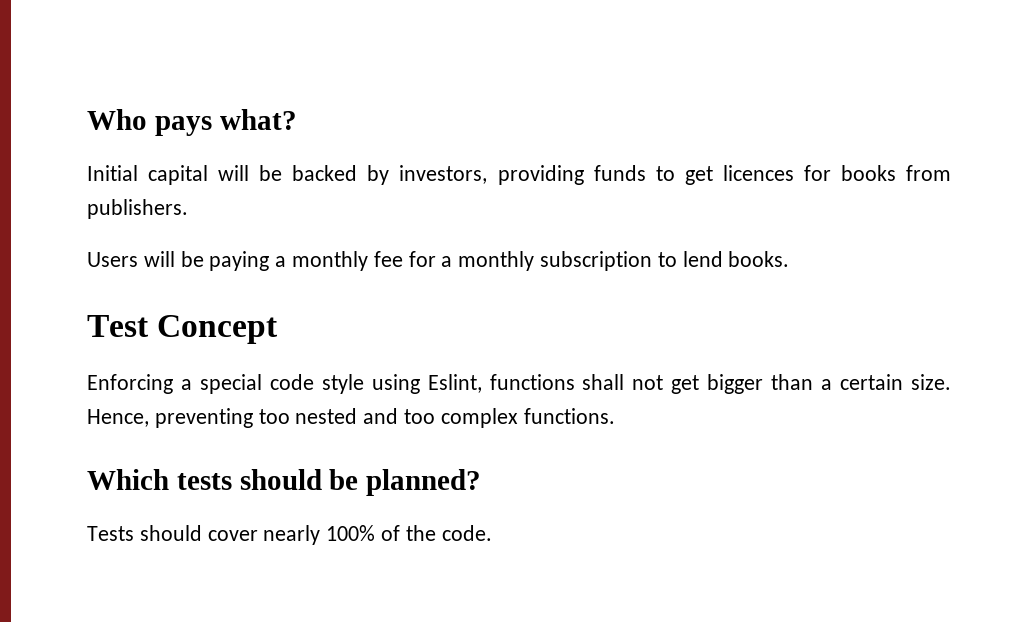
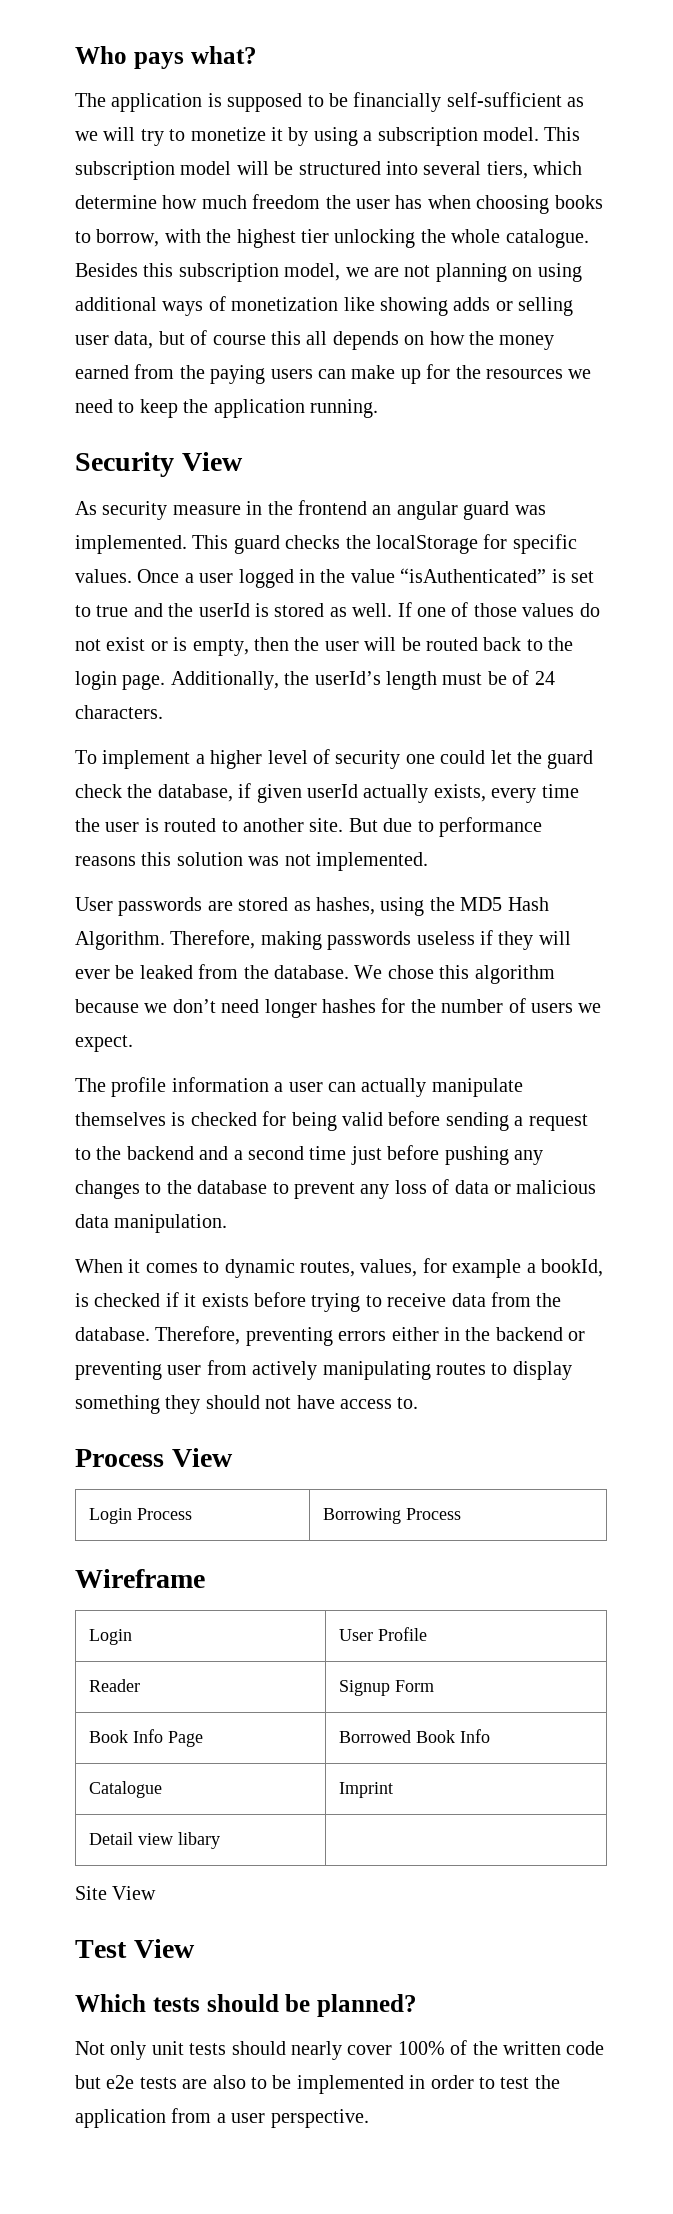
[87,165,951,185] [87,199,188,219] [87,251,790,271] [87,315,279,344] [87,374,951,394] [87,408,615,428] Initial capital will be backed by investors, providing funds to get licences for books from publishers. // Users will be paying a monthly fee for a monthly subscription to lend books. // Test Concept // Enforcing a special code style using Eslint, functions shall not get bigger than a certain size. Hence, preventing too nested and too complex functions. -> [75,92,585,112] [75,127,581,146] [75,161,583,180] [75,194,603,214] [75,229,589,248] [75,263,582,282] [75,296,574,316] [75,330,555,350] [75,364,592,384] [75,399,378,418] [75,452,243,477] [75,500,546,520] [75,534,577,554] [75,568,594,588] [75,602,600,617] [75,637,574,656] [75,670,555,690] [75,705,163,719] [75,749,594,769] [75,783,579,803] [75,817,542,837] [75,852,428,871] [75,897,549,916] [75,930,571,950] [75,964,555,984] [75,998,602,1018] [75,1035,133,1052] [75,1077,523,1097] [75,1111,588,1131] [75,1145,543,1165] [75,1179,597,1199] [75,1214,228,1233] [75,1258,603,1278] [75,1292,562,1312] [75,1326,586,1346] [75,1360,572,1380] [75,1395,419,1414] [75,1448,233,1467] [89,1508,193,1524] [323,1508,462,1524] [75,1569,205,1588] [89,1629,133,1645] [339,1627,428,1641] [89,1679,141,1692] [339,1680,435,1696] [89,1729,204,1747] [339,1729,491,1743] [89,1781,163,1798] [339,1782,394,1798] [89,1832,221,1849] [75,1886,157,1900] [75,1939,195,1958] The application is supposed to be financially self-sufficient as we will try to monetize it by using a subscription model. This subscription model will be structured into several tiers, which determine how much freedom the user has when choosing books to borrow, with the highest tier unlocking the whole catalogue. Besides this subscription model, we are not planning on using additional ways of monetization like showing adds or selling user data, but of course this all depends on how the money earned from the paying users can make up for the resources we need to keep the application running. // Security View // As security measure in the frontend an angular guard was implemented. This guard checks the localStorage for specific values. Once a user logged in the value “isAuthenticated” is set to true and the userId is stored as well. If one of those values do not exist or is empty, then the user will be routed back to the login page. Additionally, the userId’s length must be of 24 characters. // To implement a higher level of security one could let the guard check the database, if given userId actually exists, every time the user is routed to another site. But due to performance reasons this solution was not implemented. // User passwords are stored as hashes, using the MD5 Hash Algorithm. Therefore, making passwords useless if they will ever be leaked from the database. We chose this algorithm because we don’t need longer hashes for the number of users we expect. // The profile information a user can actually manipulate themselves is checked for being valid before sending a request to the backend and a second time just before pushing any changes to the database to prevent any loss of data or malicious data manipulation. // When it comes to dynamic routes, values, for example a bookId, is checked if it exists before trying to receive data from the database. Therefore, preventing errors either in the backend or preventing user from actively manipulating routes to display something they should not have access to. // Process View // Login Process | Borrowing Process // Wireframe // Login | User Profile // Reader | Signup Form // Book Info Page | Borrowed Book Info // Catalogue | Imprint // Detail view libary | // Site View // Test View
[87,525,492,545] Tests should cover nearly 100% of the code. -> [75,2040,605,2060] [75,2075,560,2094] [75,2108,369,2128] Not only unit tests should nearly cover 100% of the written code but e2e tests are also to be implemented in order to test the application from a user perspective.

